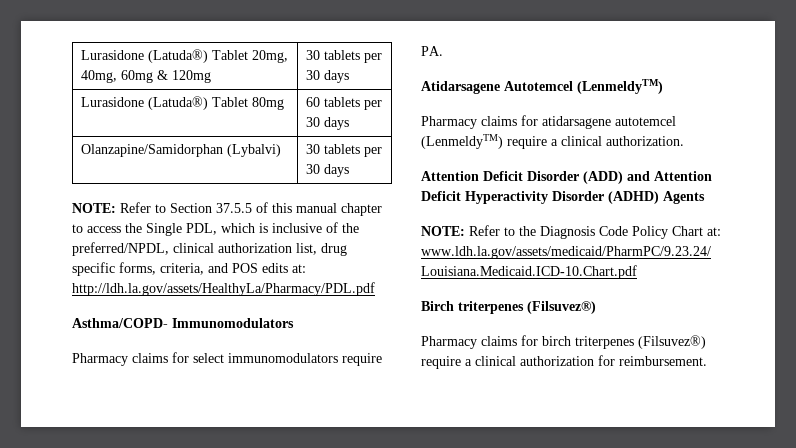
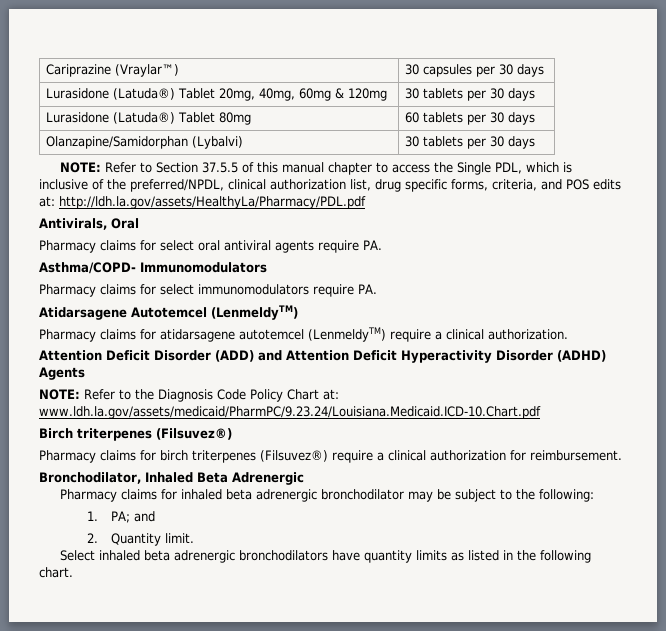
(80, 55) none -> [45,64,179,77] [404,64,544,77] Cariprazine (Vraylar™) | 30 capsules per 30 days //
(375, 289) none -> [39,218,139,230] [39,240,382,253] // Antivirals, Oral // Pharmacy claims for select oral antiviral agents require PA.
(707, 361) none -> [39,472,304,485] [60,489,595,502] [87,511,156,523] [87,533,195,546] [60,550,592,563] [39,567,73,578] // Bronchodilator, Inhaled Beta Adrenergic // Pharmacy claims for inhaled beta adrenergic bronchodilator may be subject to the following: // 1. PA; and // 2. Quantity limit. // Select inhaled beta adrenergic bronchodilators have quantity limits as listed in the following chart.

